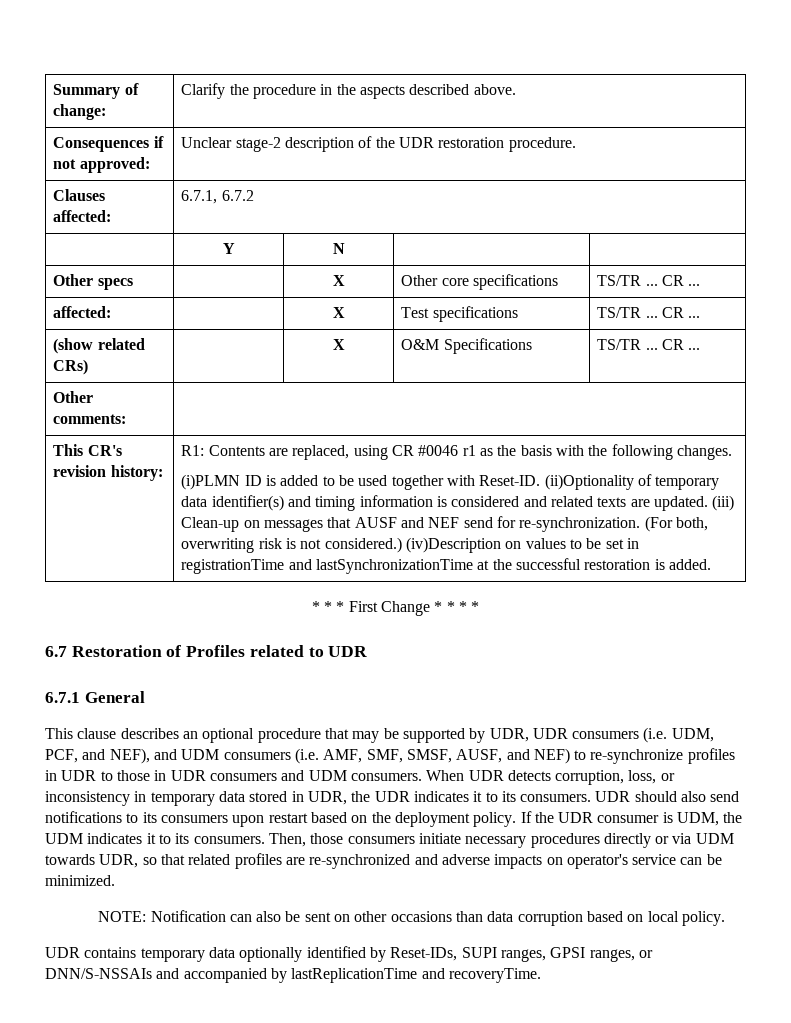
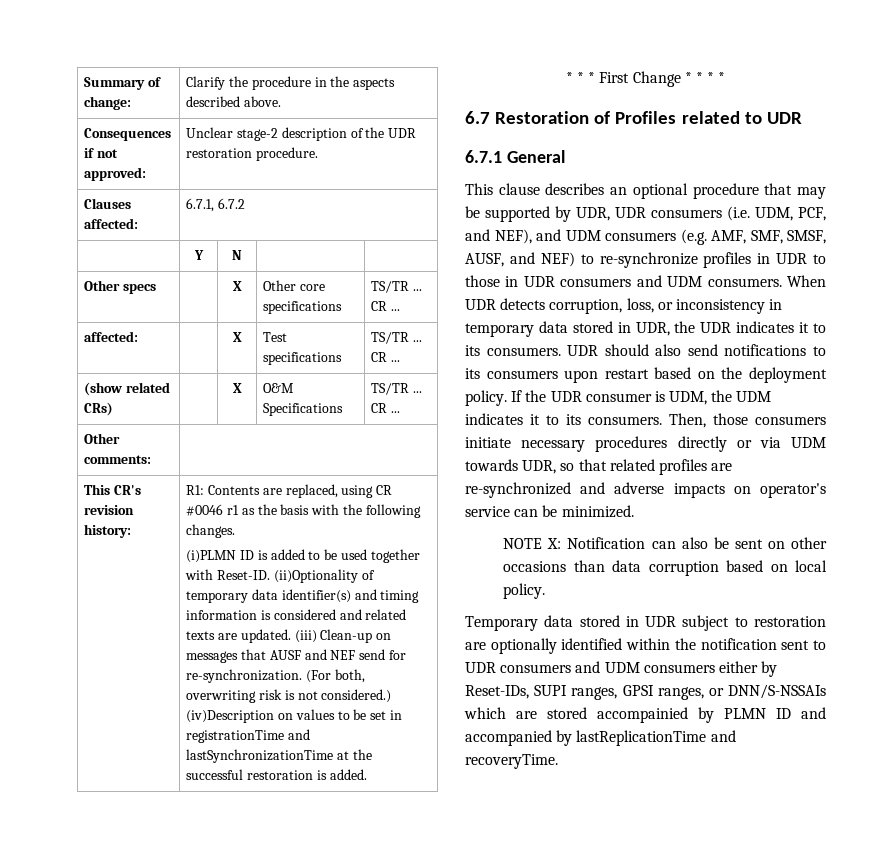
[294,748,319,764] (i.e. -> [680,229,707,245] (e.g.
[98,911,147,922] NOTE: -> [503,538,562,549] NOTE X:
[45,946,366,962] UDR contains temporary data optionally identified -> [465,615,826,631] [465,638,826,654] [465,661,758,673] Temporary data stored in UDR subject to restoration are optionally identified within the notification sent to UDR consumers and UDM consumers either
(152, 973) none -> [464,707,791,723] which are stored accompainied by PLMN ID

